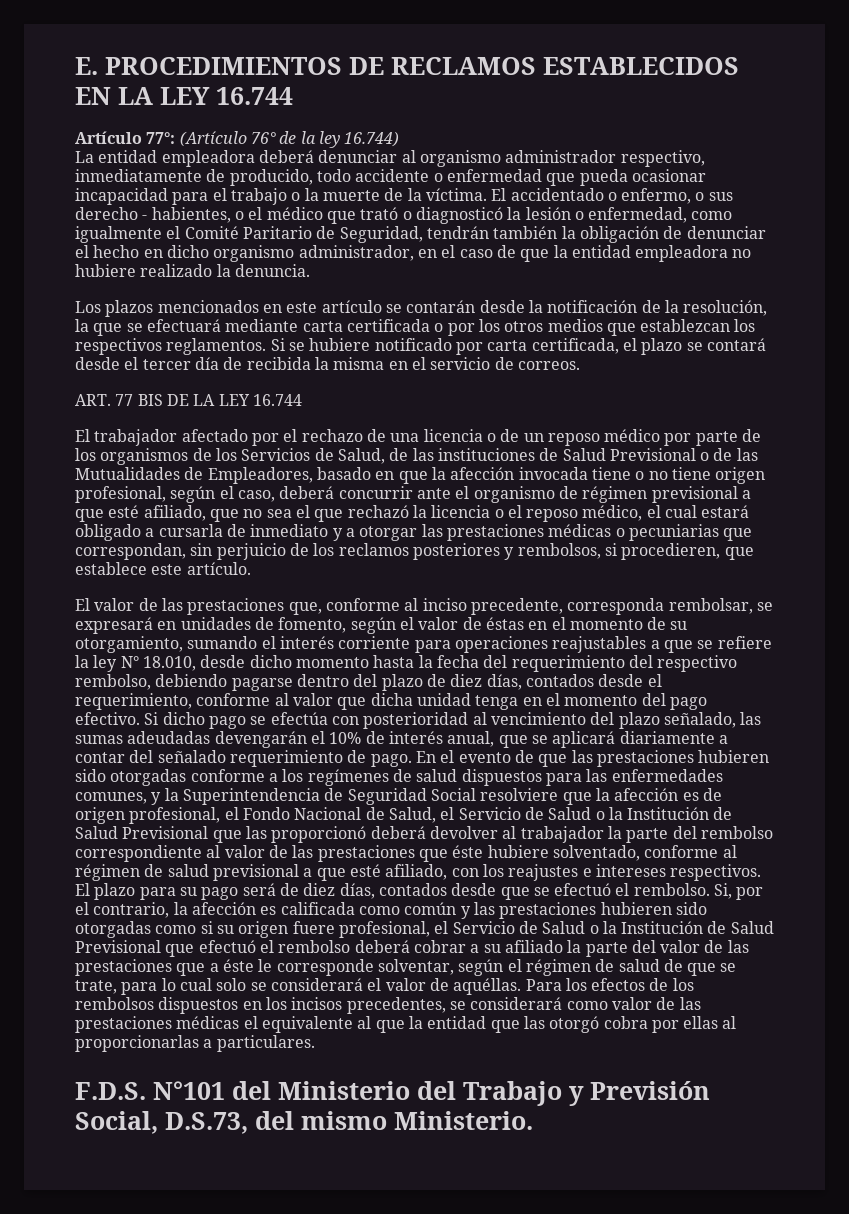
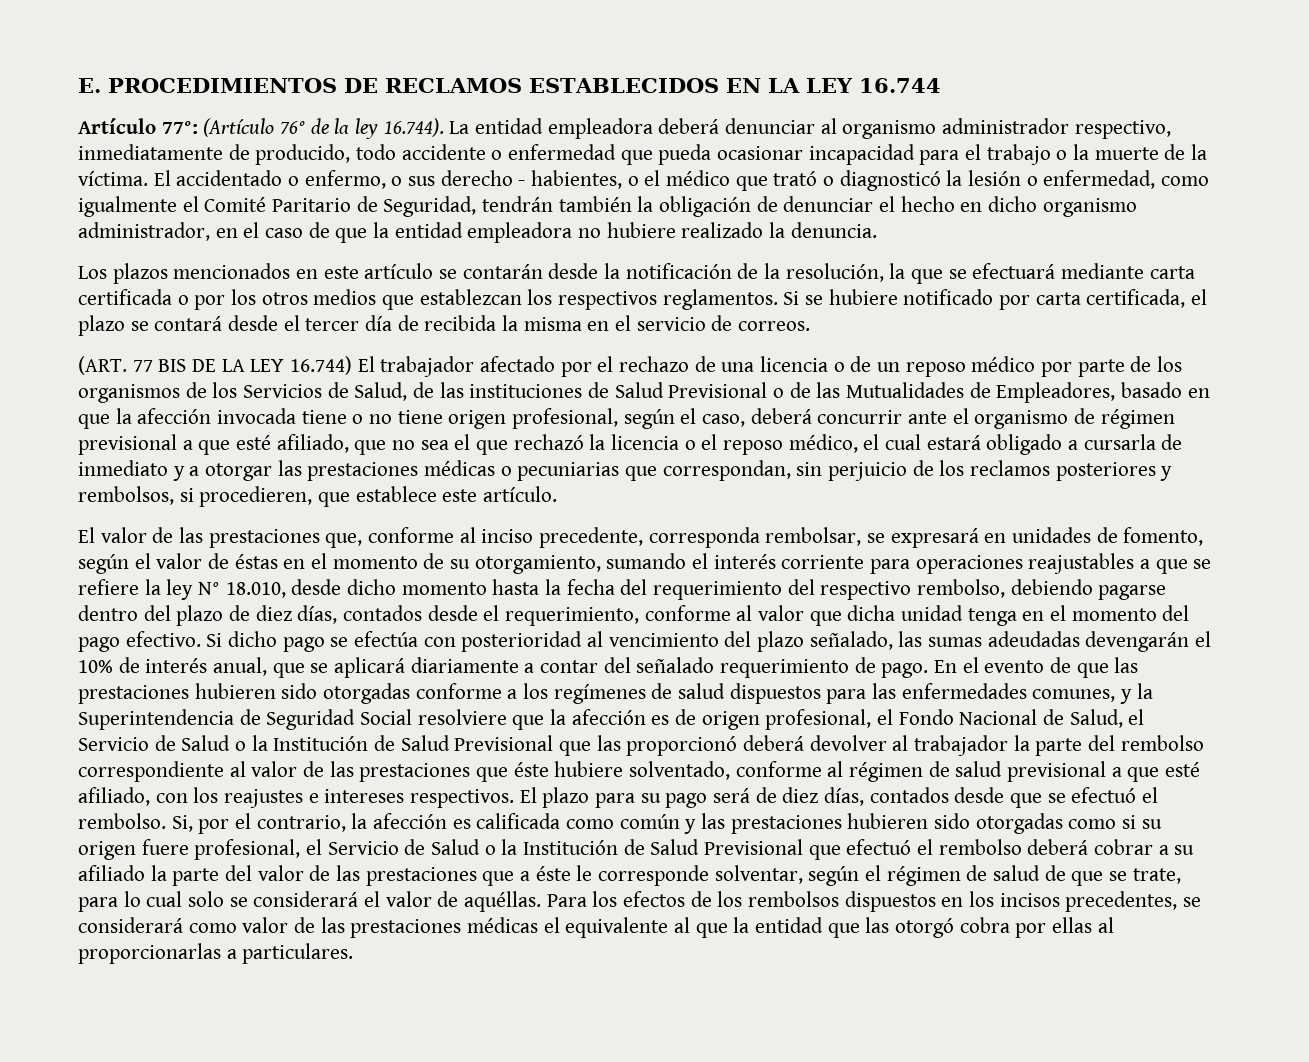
[344,131,400,147] 16.744) // -> [383,118,444,137] 16.744).
[75,394,111,406] ART. -> [78,356,127,375] (ART.
[252,394,302,406] 16.744 // -> [290,356,353,375] 16.744)
[75,1081,710,1106] [75,1111,533,1134] // F.D.S. N°101 del Ministerio del Trabajo y Previsión Social, D.S.73, del mismo Ministerio. -> (354, 953) none

